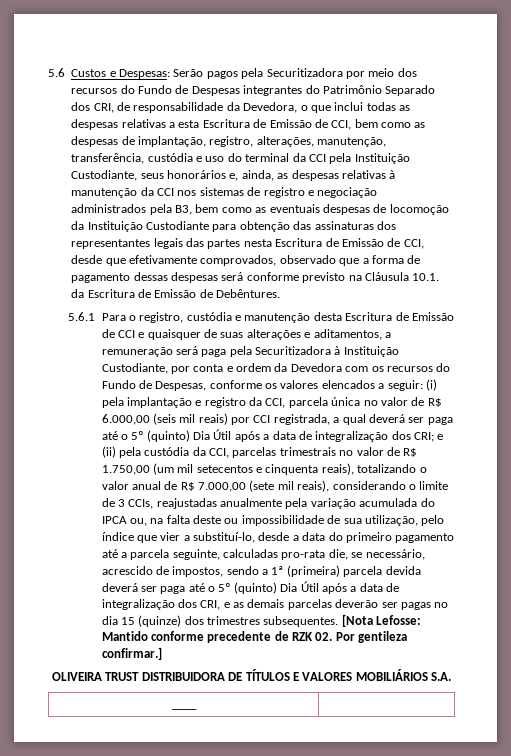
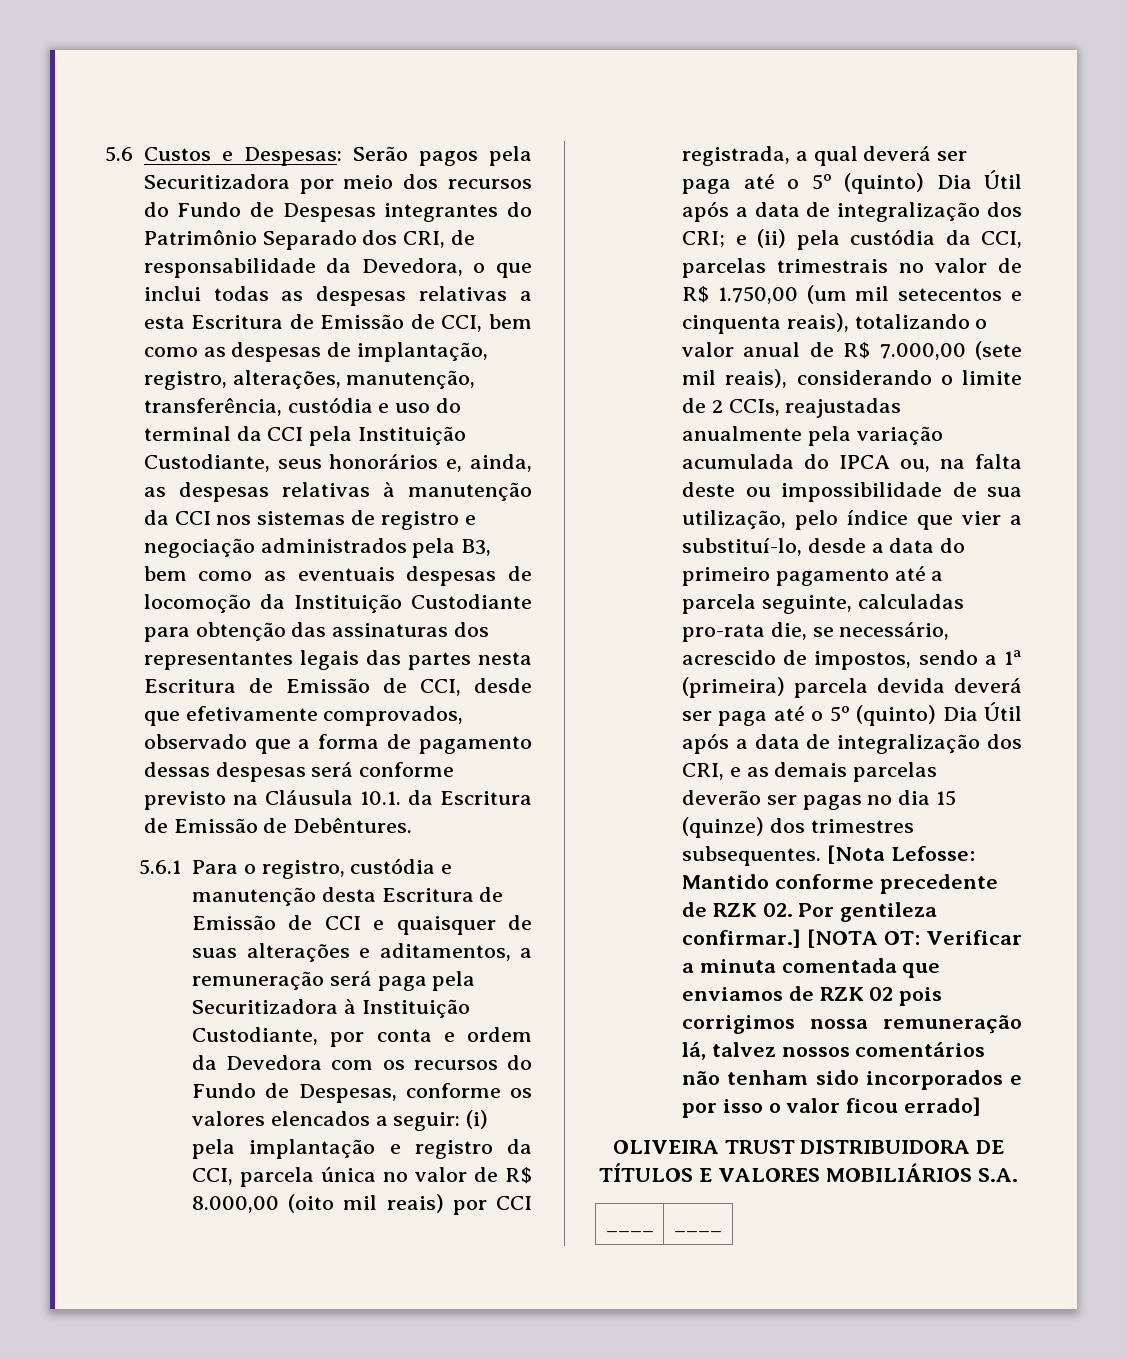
[101,413,176,425] 6.000,00 (seis -> [192,1194,335,1213] 8.000,00 (oito
[117,499,125,507] 3 -> [711,400,723,413] 2
(162, 653) none -> [807,929,1023,948] [682,958,941,978] [682,986,943,1006] [682,1015,1022,1034] [682,1042,986,1060] [682,1070,1022,1090] [682,1097,982,1118] [NOTA OT: Verificar a minuta comentada que enviamos de RZK 02 pois corrigimos nossa remuneração lá, talvez nossos comentários não tenham sido incorporados e por isso o valor ficou errado]
(197, 709) none -> [674,1230,722,1233] ____

